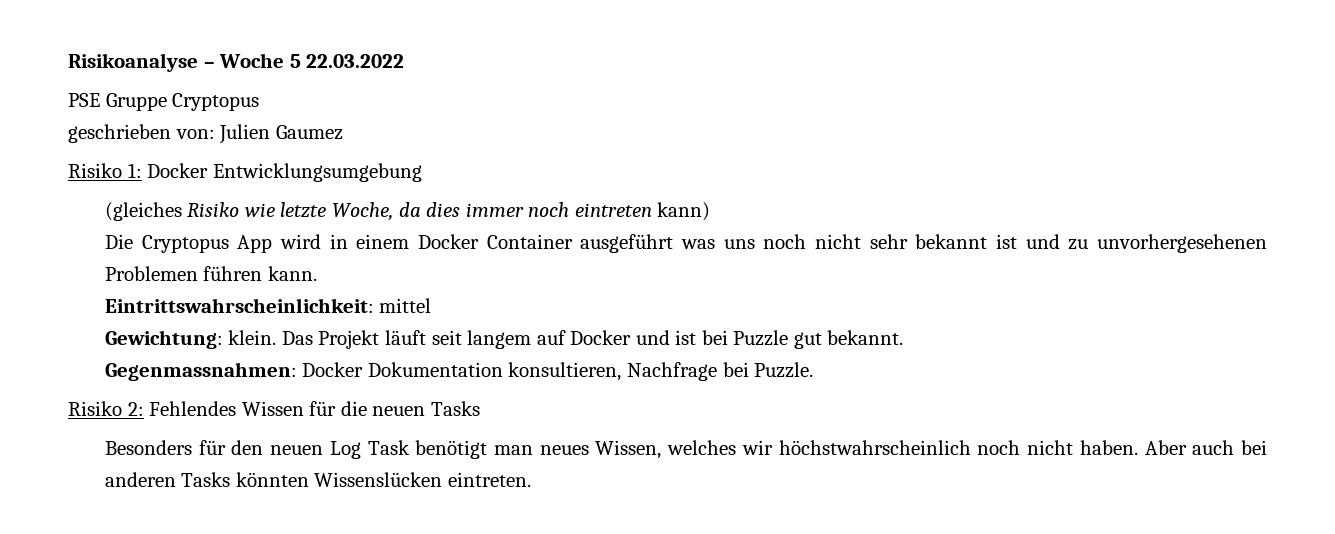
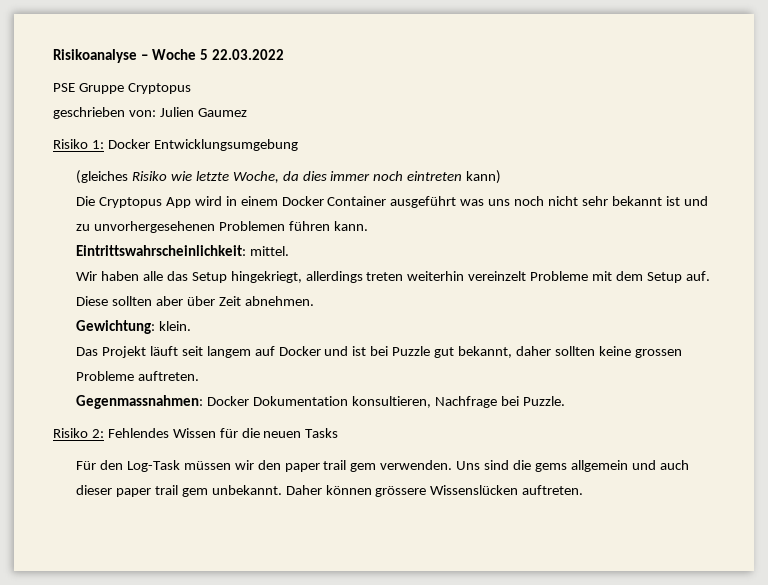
[379,298,432,313] mittel -> [249,246,289,256] [76,271,710,283] [76,296,314,306] mittel. // Wir haben alle das Setup hingekriegt, allerdings treten weiterhin vereinzelt Probleme mit dem Setup auf. Diese sollten aber über Zeit abnehmen.
(277, 337) none -> (191, 326) //
[827,330,904,345] bekannt. -> [458,346,682,358] [76,371,199,381] bekannt, daher sollten keine grossen Probleme auftreten.
[104,440,1267,459] [104,472,532,487] Besonders für den neuen Log Task benötigt man neues Wissen, welches wir höchstwahrscheinlich noch nicht haben. Aber auch bei anderen Tasks könnten Wissenslücken eintreten. -> [76,460,689,472] [76,485,584,497] Für den Log-Task müssen wir den paper trail gem verwenden. Uns sind die gems allgemein und auch dieser paper trail gem unbekannt. Daher können grössere Wissenslücken auftreten.

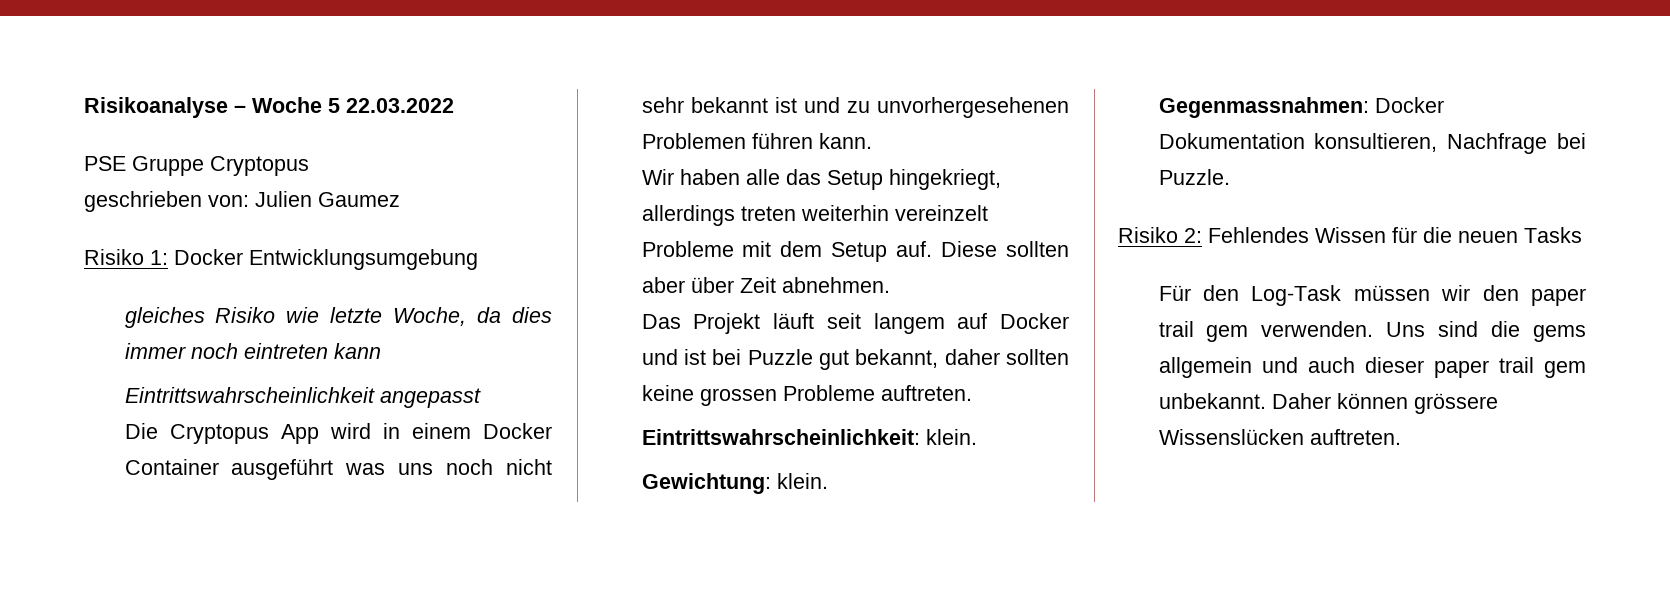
[76,170,129,184] (gleiches -> [124,307,205,328] gleiches
[466,170,502,184] kann) -> [333,343,381,359] [124,387,481,408] kann // Eintrittswahrscheinlichkeit angepasst
[76,245,289,256] // Eintrittswahrscheinlichkeit: mittel. -> (872, 141) none
[76,320,191,334] // Gewichtung: klein. -> (890, 285) none
(199, 376) none -> [641,429,977,445] [641,473,828,494] // Eintrittswahrscheinlichkeit: klein. // Gewichtung: klein.

